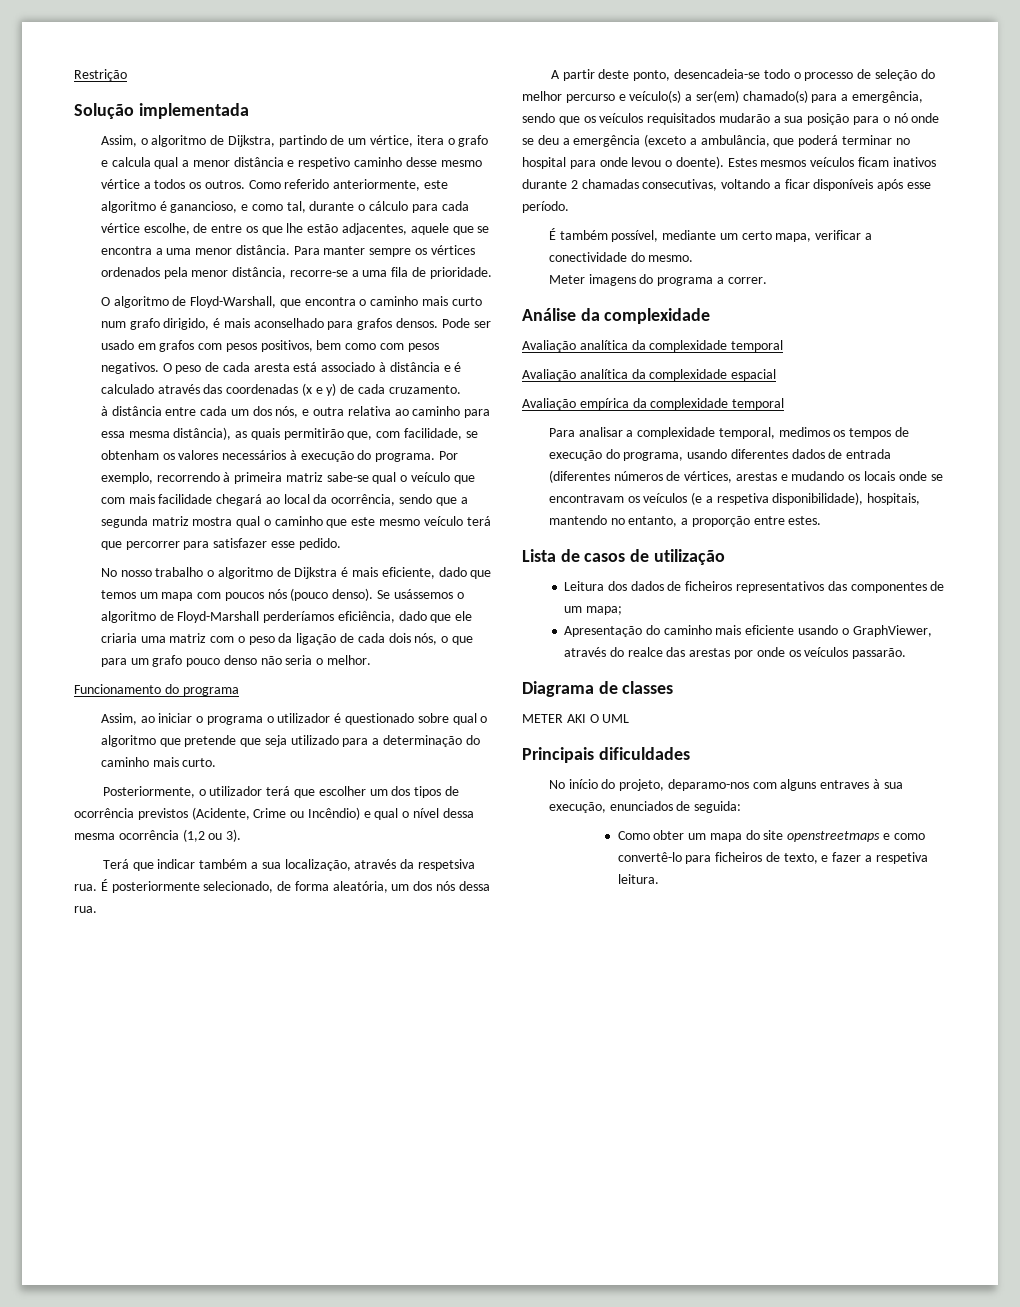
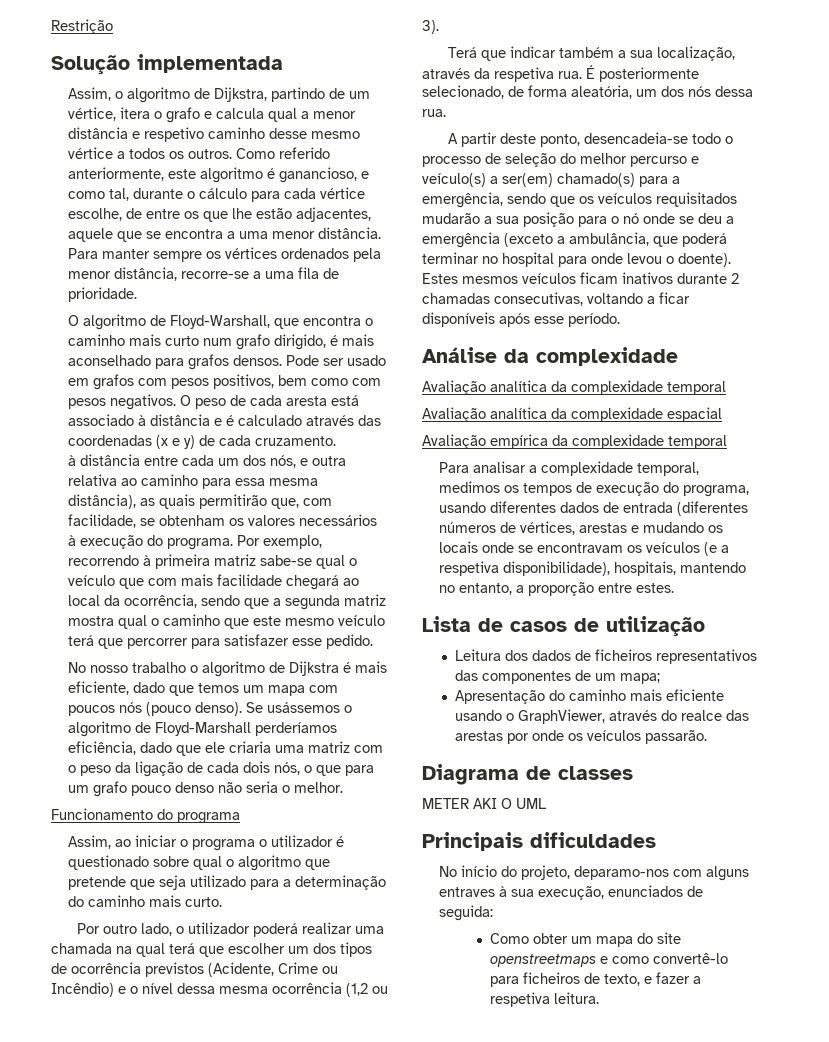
[102,786,263,798] Posteriormente, o utilizador -> [76,922,384,937] [51,943,165,957] Por outro lado, o utilizador poderá realizar uma chamada na qual
[374,808,399,820] qual -> (126, 990) none
[417,859,475,871] respetsiva -> [494,67,554,82] respetiva
[548,228,872,242] [548,252,694,262] [548,274,767,286] // É também possível, mediante um certo mapa, verificar a conectividade do mesmo. // Meter imagens do programa a correr. -> (620, 320) none

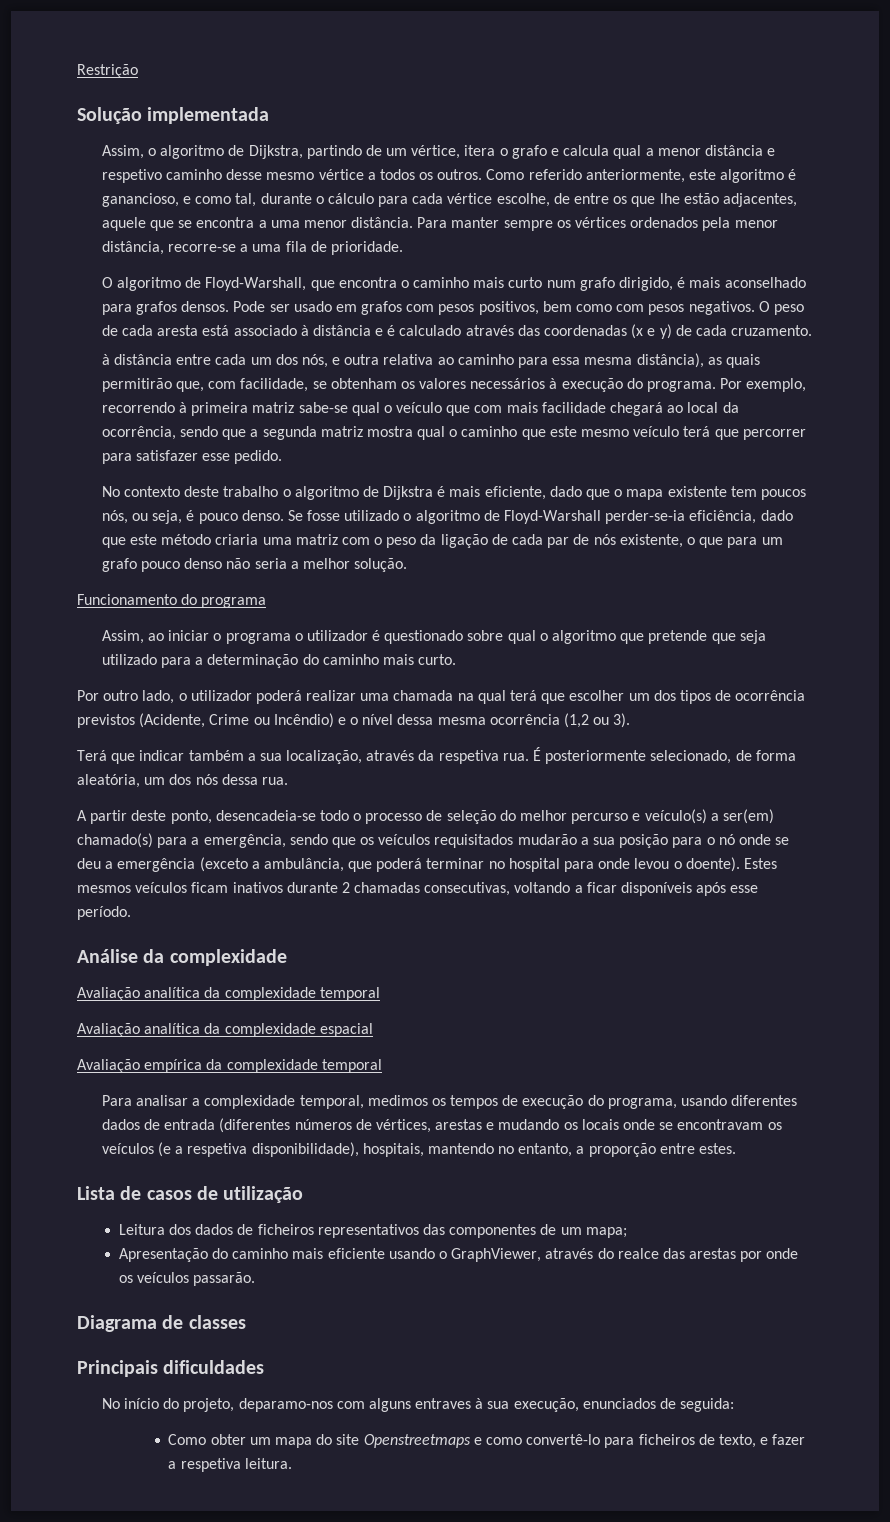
[90,665,129,673] nosso -> [123,486,220,497] contexto deste
[198,683,339,696] [68,702,353,716] [68,721,338,737] temos um mapa com poucos nós (pouco denso). Se usássemos o algoritmo de Floyd-Marshall perderíamos -> [614,486,806,500] [101,510,686,524] o mapa existente tem poucos nós, ou seja, é pouco denso. Se fosse utilizado o algoritmo de Floyd-Warshall perder-se-ia
[205,742,226,753] ele -> [129,534,212,545] este método
[243,761,301,775] dois nós, -> [547,534,683,548] par de nós existente,
[282,782,344,793] o melhor. -> [290,558,408,572] a melhor solução.
[422,798,546,809] // METER AKI O UML -> (246, 1322) none
[490,954,597,967] openstreetmaps -> [363,1434,471,1448] Openstreetmaps

